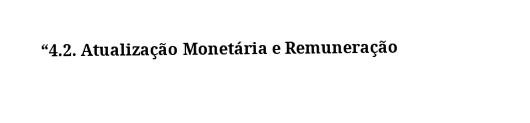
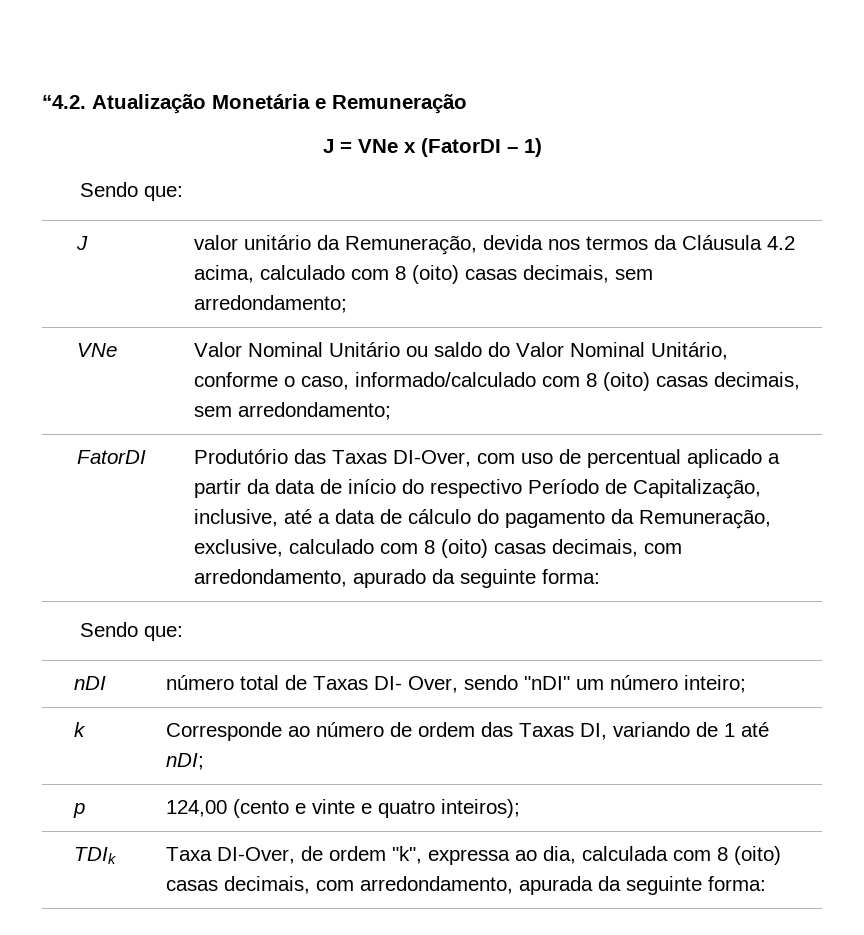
(399, 49) none -> [322,138,542,157] [79,182,183,201] [76,236,89,250] [194,235,796,255] [194,265,654,284] [194,295,348,313] [77,343,118,357] [194,342,729,360] [194,372,801,391] [194,402,392,420] [77,450,147,464] [194,449,781,468] [194,479,762,499] [194,509,772,529] [194,539,683,558] [194,569,601,588] [79,622,183,641] [73,676,106,690] [166,675,747,693] [73,722,86,737] [166,722,770,741] [166,753,205,770] [72,803,85,818] [166,799,521,818] [73,847,116,864] [166,846,782,865] [166,876,767,895] // J = VNe x (FatorDI – 1) // Sendo que: // J | valor unitário da Remuneração, devida nos termos da Cláusula 4.2 acima, calculado com 8 (oito) casas decimais, sem arredondamento; // VNe | Valor Nominal Unitário ou saldo do Valor Nominal Unitário, conforme o caso, informado/calculado com 8 (oito) casas decimais, sem arredondamento; // FatorDI | Produtório das Taxas DI-Over, com uso de percentual aplicado a partir da data de início do respectivo Período de Capitalização, inclusive, até a data de cálculo do pagamento da Remuneração, exclusive, calculado com 8 (oito) casas decimais, com arredondamento, apurado da seguinte forma: // Sendo que: // nDI | número total de Taxas DI- Over, sendo "nDI" um número inteiro; // k | Corresponde ao número de ordem das Taxas DI, variando de 1 até nDI; // p | 124,00 (cento e vinte e quatro inteiros); // TDIk | Taxa DI-Over, de ordem "k", expressa ao dia, calculada com 8 (oito) casas decimais, com arredondamento, apurada da seguinte forma:

